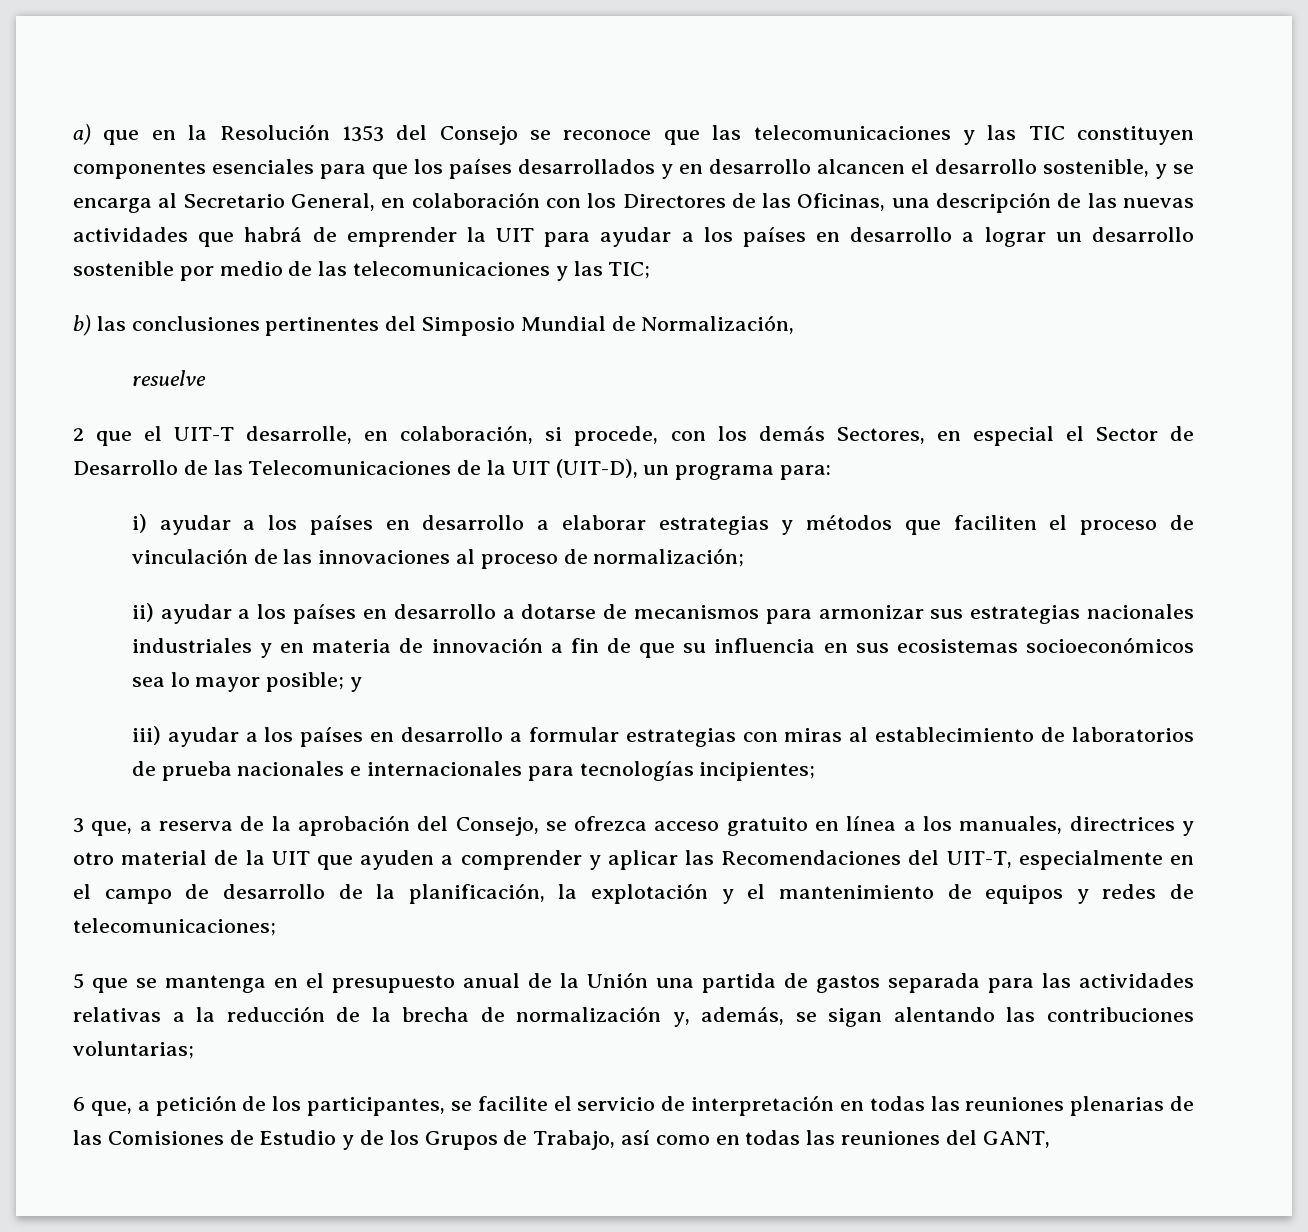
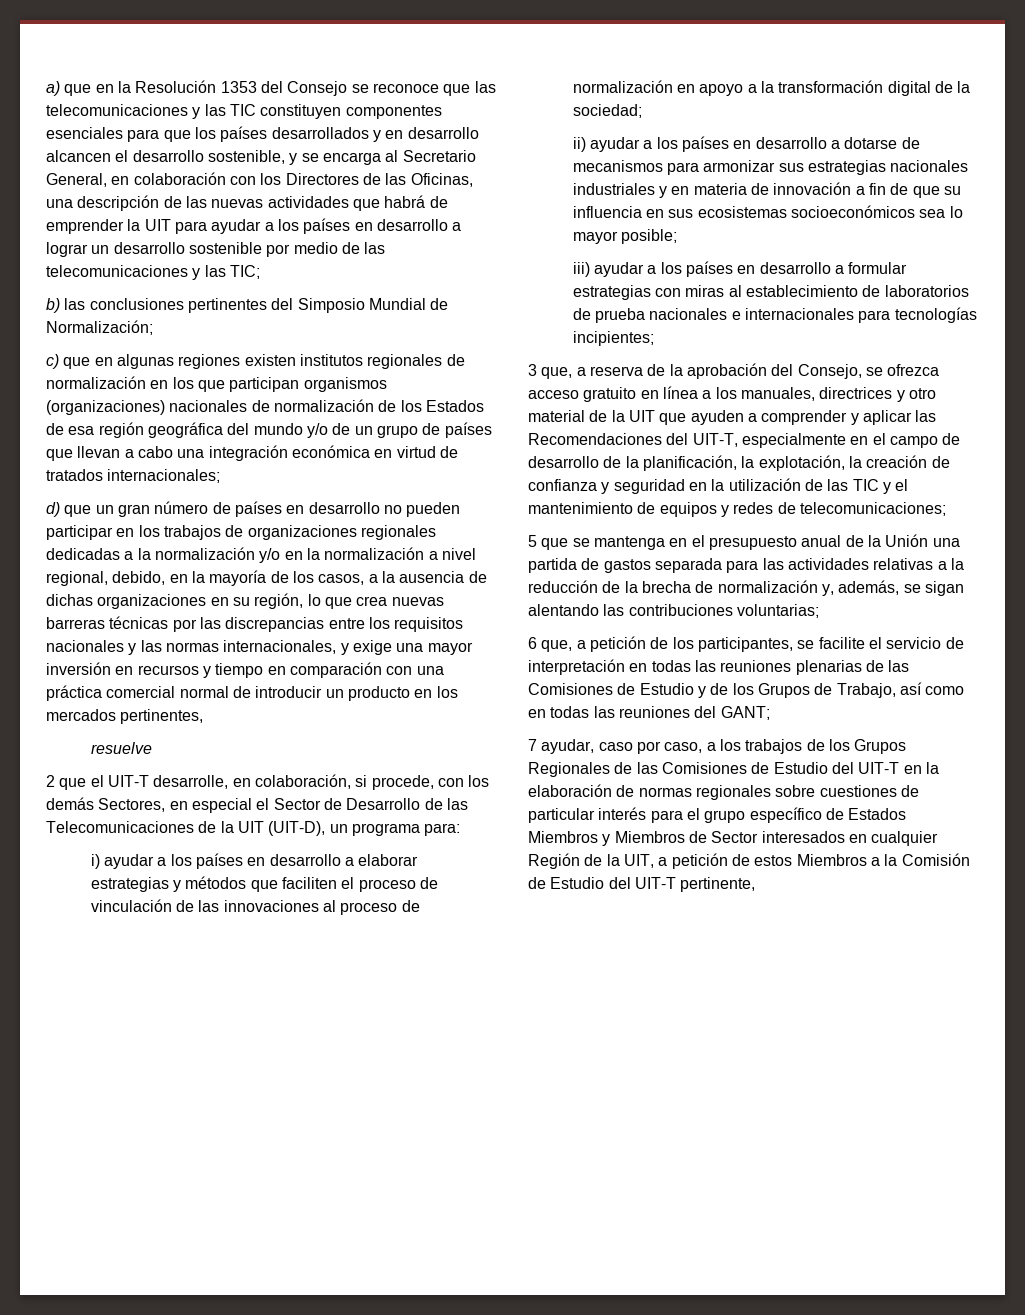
[641,315,795,334] Normalización, -> [46,320,153,335] [46,354,465,369] [46,376,387,392] [46,399,484,415] [46,422,492,438] [46,445,458,461] [46,469,221,483] [46,501,461,517] [46,525,436,540] [46,547,476,563] [46,570,487,586] [46,593,444,609] [46,616,464,632] [46,640,473,655] [46,662,444,678] [46,685,458,701] [46,709,204,724] Normalización; // c) que en algunas regiones existen institutos regionales de normalización en los que participan organismos (organizaciones) nacionales de normalización de los Estados de esa región geográfica del mundo y/o de un grupo de países que llevan a cabo una integración económica en virtud de tratados internacionales; // d) que un gran número de países en desarrollo no pueden participar en los trabajos de organizaciones regionales dedicadas a la normalización y/o en la normalización a nivel regional, debido, en la mayoría de los casos, a la ausencia de dichas organizaciones en su región, lo que crea nuevas barreras técnicas por las discrepancias entre los requisitos nacionales y las normas internacionales, y exige una mayor inversión en recursos y tiempo en comparación con una práctica comercial normal de introducir un producto en los mercados pertinentes,
[593,548,745,567] normalización; -> [572,80,971,96] [572,104,642,118] normalización en apoyo a la transformación digital de la sociedad;
[350,677,363,692] y -> (678, 236) none
[591,883,708,904] explotación -> [758,455,950,471] [528,478,879,494] explotación, la creación de confianza y seguridad en la utilización de las TIC
[982,1131,1050,1148] GANT, -> [720,706,770,720] [528,739,907,754] [528,762,939,777] [528,784,919,800] [528,807,907,823] [528,831,939,846] [528,853,970,869] [528,877,756,892] GANT; // 7 ayudar, caso por caso, a los trabajos de los Grupos Regionales de las Comisiones de Estudio del UIT-T en la elaboración de normas regionales sobre cuestiones de particular interés para el grupo específico de Estados Miembros y Miembros de Sector interesados en cualquier Región de la UIT, a petición de estos Miembros a la Comisión de Estudio del UIT-T pertinente,

